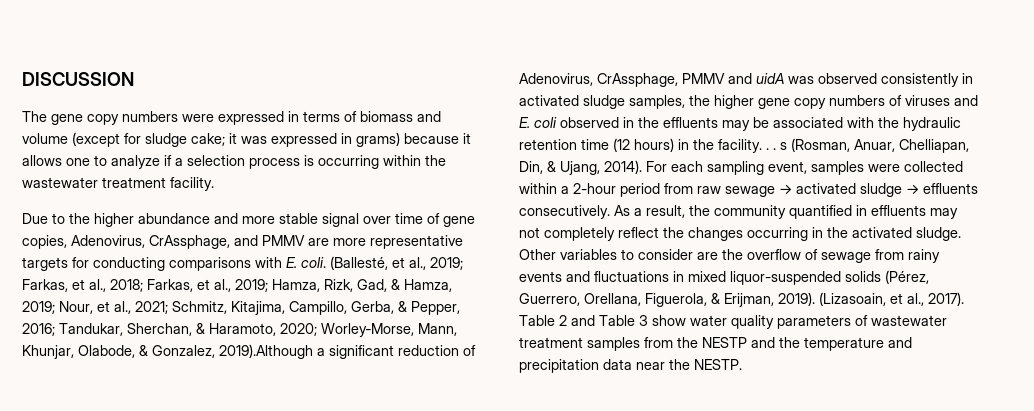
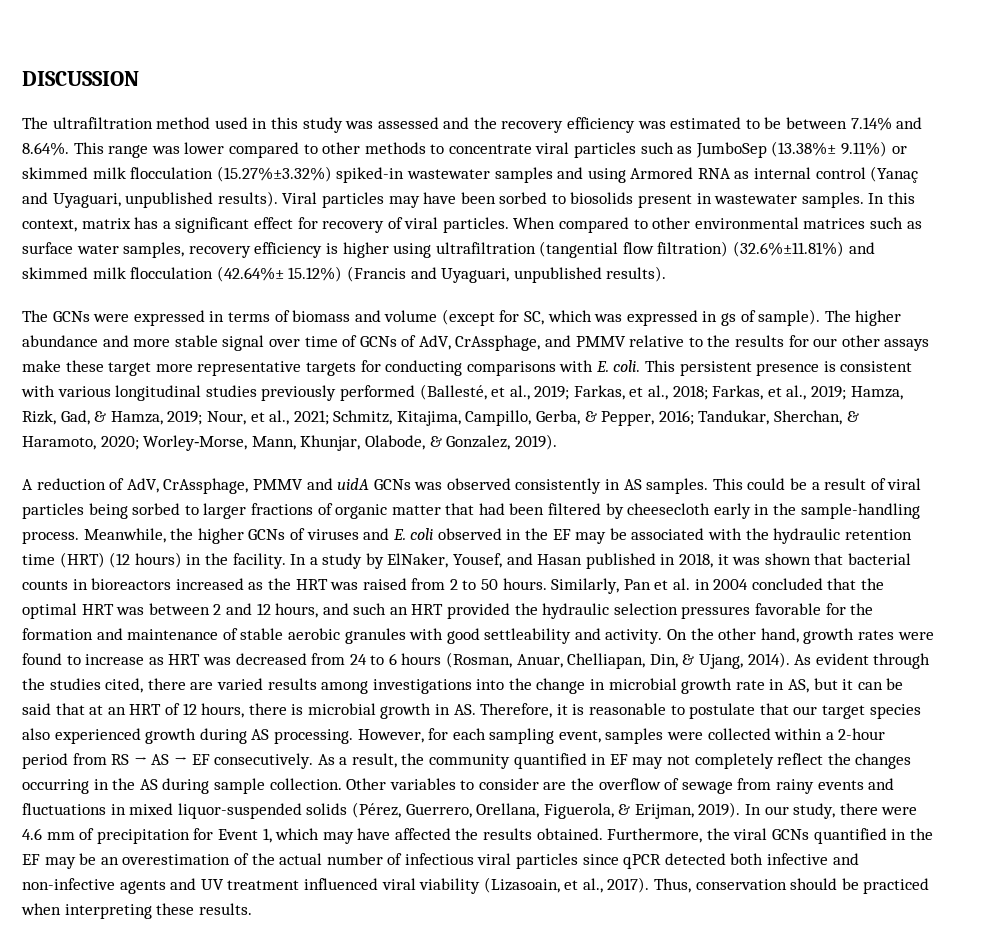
[51,111,178,125] gene copy numbers -> [52,117,923,133] [22,141,907,158] [22,166,919,183] [22,191,916,208] [22,217,922,233] [22,241,875,258] [22,266,667,283] [22,310,90,322] ultrafiltration method used in this study was assessed and the recovery efficiency was estimated to be between 7.14% and 8.64%. This range was lower compared to other methods to concentrate viral particles such as JumboSep (13.38%± 9.11%) or skimmed milk flocculation (15.27%±3.32%) spiked-in wastewater samples and using Armored RNA as internal control (Yanaç and Uyaguari, unpublished results). Viral particles may have been sorbed to biosolids present in wastewater samples. In this context, matrix has a significant effect for recovery of viral particles. When compared to other environmental matrices such as surface water samples, recovery efficiency is higher using ultrafiltration (tangential flow filtration) (32.6%±11.81%) and skimmed milk flocculation (42.64%± 15.12%) (Francis and Uyaguari, unpublished results). // The GCNs
[145,132,471,147] [22,155,446,169] [22,177,214,191] [22,213,90,224] sludge cake; it was expressed in grams) because it allows one to analyze if a selection process is occurring within the wastewater treatment facility. // Due to the -> [524,309,851,326] SC, which was expressed in gs of sample). The
[443,216,475,227] [22,235,329,249] gene copies, Adenovirus, CrAssphage, and PMMV are -> [359,335,930,351] [22,360,152,376] GCNs of AdV, CrAssphage, and PMMV relative to the results for our other assays make these target
(326, 262) none -> [645,360,913,376] [21,385,415,401] This persistent presence is consistent with various longitudinal studies previously performed
[219,344,394,359] 2019).Although a significant -> [514,434,557,450] [22,479,33,490] 2019). // A
[519,73,593,86] Adenovirus, -> [126,478,159,493] AdV,
(784, 78) none -> [373,479,411,490] GCNs
[519,95,885,109] activated sludge samples, the higher gene copy numbers -> [623,478,922,494] [22,503,920,519] [22,528,286,544] AS samples. This could be a result of viral particles being sorbed to larger fractions of organic matter that had been filtered by cheesecloth early in the sample-handling process. Meanwhile, the higher GCNs
[663,117,718,128] effluents -> [552,529,571,540] EF
(609, 144) none -> [59,552,105,568] (HRT)
[766,142,787,150] . . s -> [290,553,911,569] [22,578,884,594] [22,603,874,619] [22,628,934,644] [22,653,442,665] In a study by ElNaker, Yousef, and Hasan published in 2018, it was shown that bacterial counts in bioreactors increased as the HRT was raised from 2 to 50 hours. Similarly, Pan et al. in 2004 concluded that the optimal HRT was between 2 and 12 hours, and such an HRT provided the hydraulic selection pressures favorable for the formation and maintenance of stable aerobic granules with good settleability and activity. On the other hand, growth rates were found to increase as HRT was decreased from 24 to 6 hours
[646,161,667,172] For -> [794,653,931,669] [22,678,904,694] [22,703,921,719] [22,728,449,744] As evident through the studies cited, there are varied results among investigations into the change in microbial growth rate in AS, but it can be said that at an HRT of 12 hours, there is microbial growth in AS. Therefore, it is reasonable to postulate that our target species also experienced growth during AS processing. However, for
[697,183,978,197] raw sewage → activated sludge → effluents -> [111,754,210,765] RS → AS → EF
[871,205,926,216] effluents -> [609,754,628,765] EF
[852,227,961,241] activated sludge. -> [139,778,342,794] AS during sample collection.
[819,292,964,306] [519,315,947,329] [519,337,912,351] [519,359,742,373] (Lizasoain, et al., 2017). Table 2 and Table 3 show water quality parameters of wastewater treatment samples from the NESTP and the temperature and precipitation data near the NESTP. -> [745,803,918,819] [22,828,933,844] [22,853,859,869] [22,877,930,894] [21,903,252,919] In our study, there were 4.6 mm of precipitation for Event 1, which may have affected the results obtained. Furthermore, the viral GCNs quantified in the EF may be an overestimation of the actual number of infectious viral particles since qPCR detected both infective and non-infective agents and UV treatment influenced viral viability (Lizasoain, et al., 2017). Thus, conservation should be practiced when interpreting these results.

